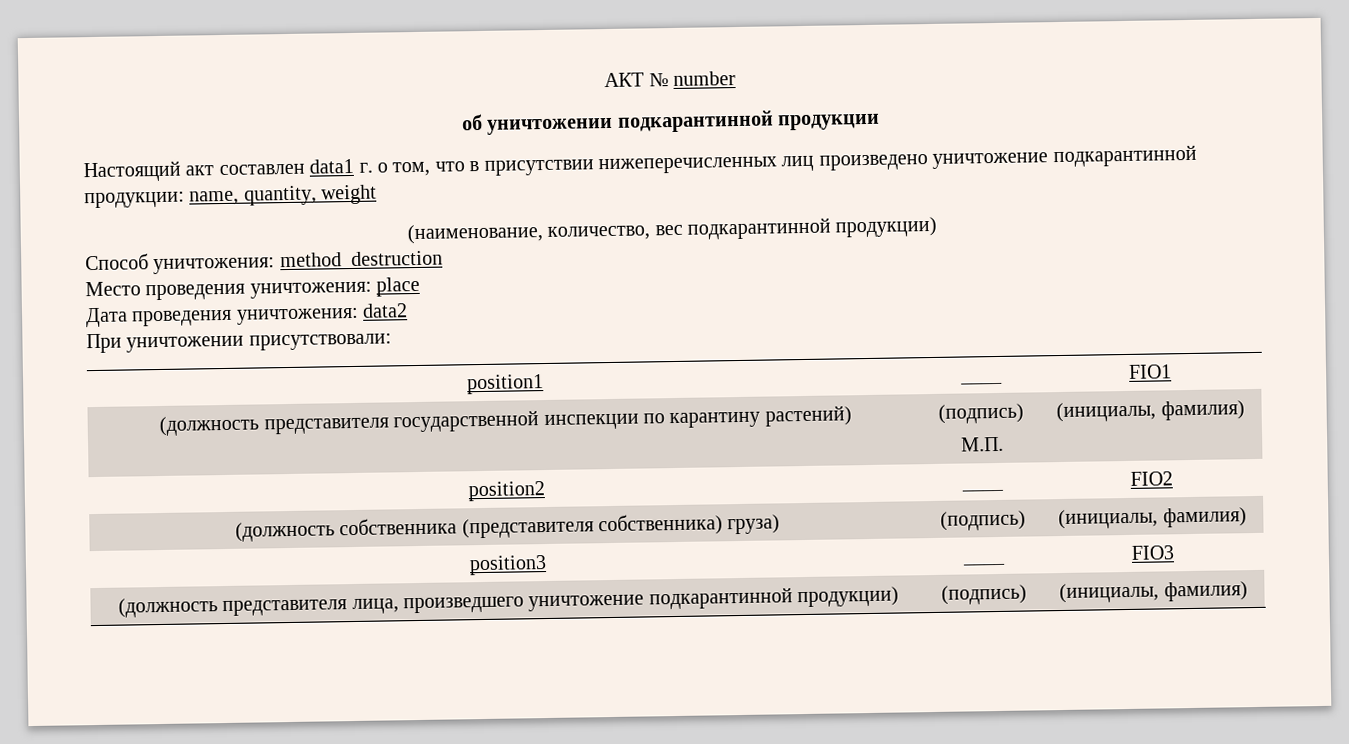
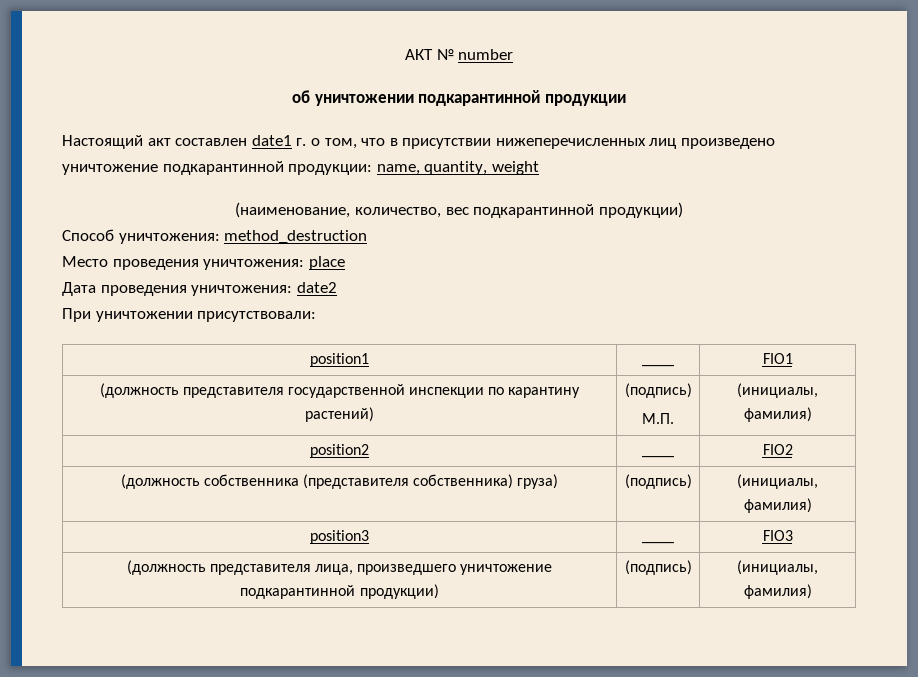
[309,158,355,174] data1 -> [251,135,292,146] date1
[362,303,409,318] data2 -> [296,282,337,293] date2

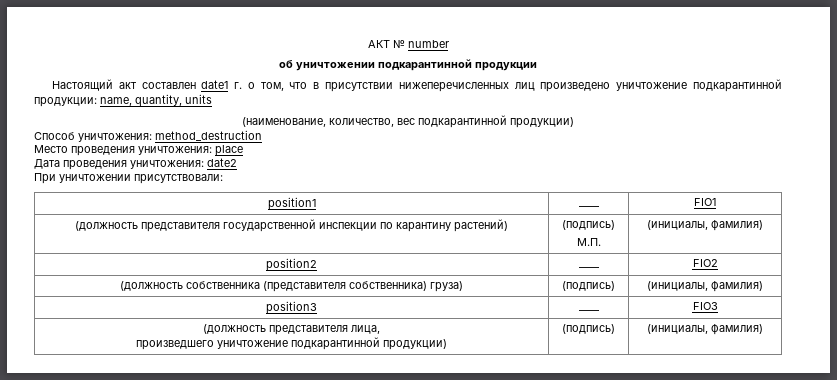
[491,161,539,175] weight -> [185,94,212,104] units
(353, 569) none -> (380, 329) //

